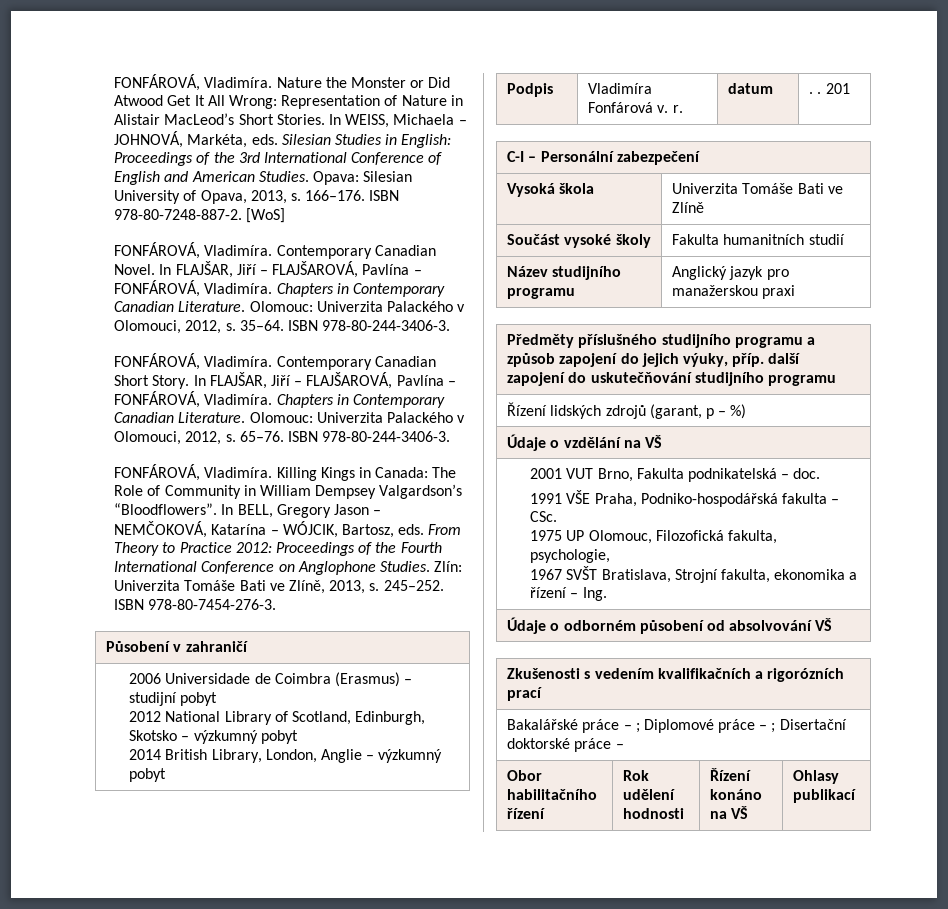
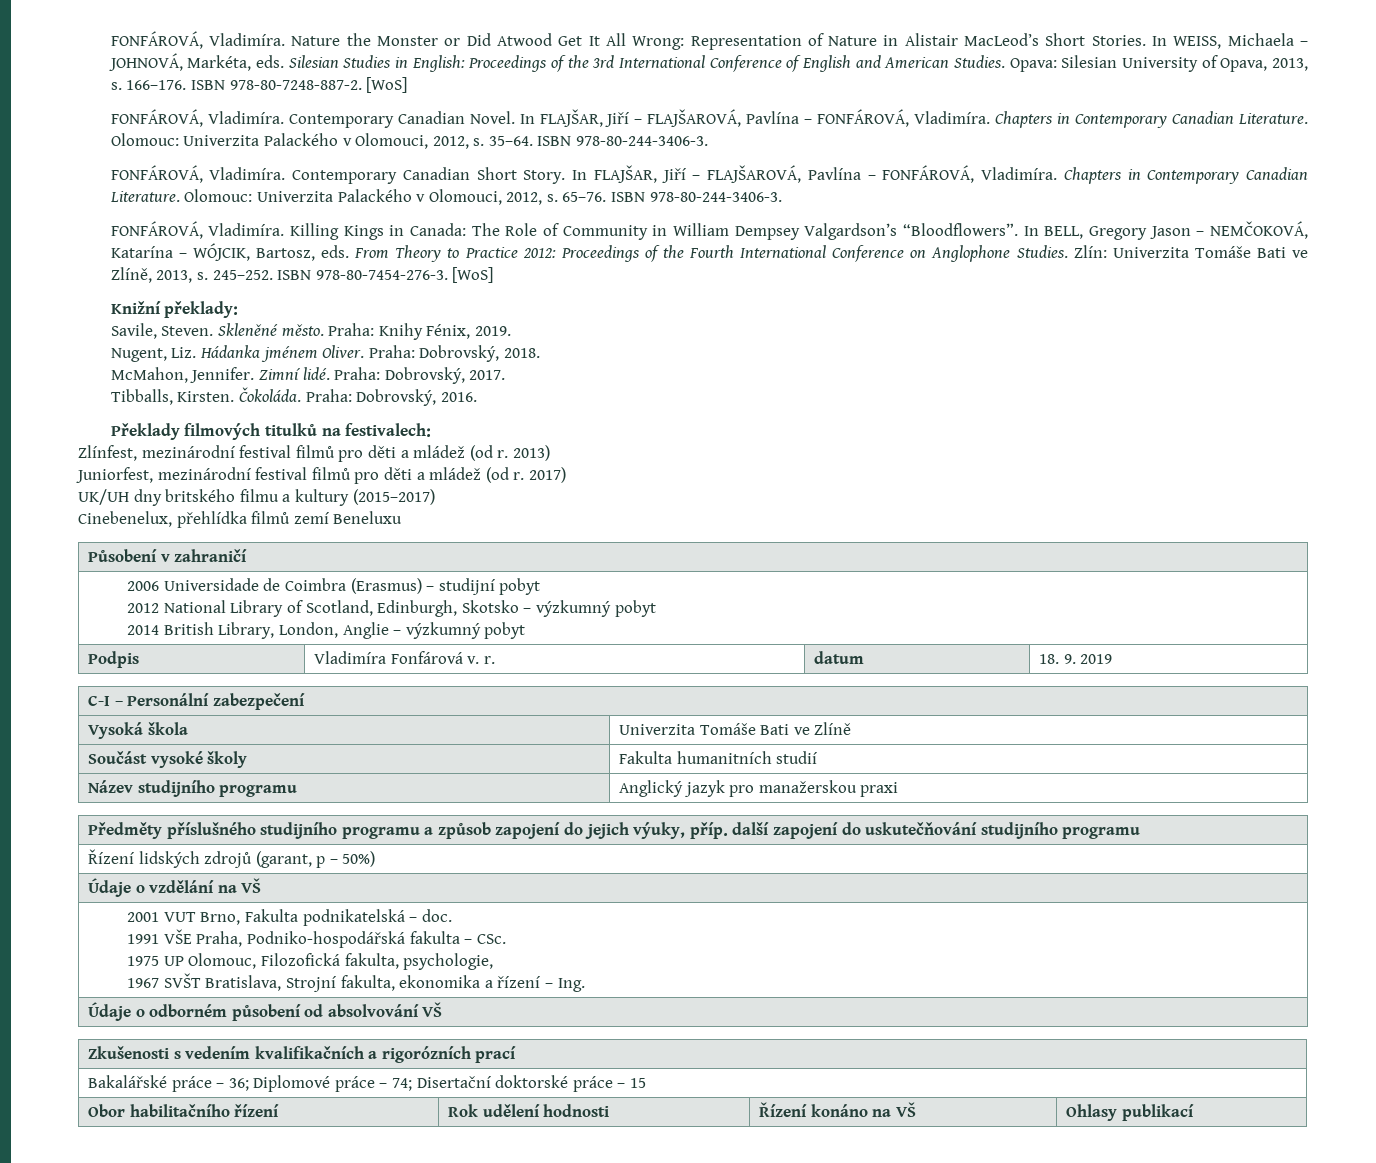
(277, 604) none -> [452,267,494,283] [110,301,239,318] [110,323,511,340] [110,345,540,362] [110,367,506,384] [110,387,477,406] [110,423,432,440] [78,445,550,462] [76,467,566,484] [78,489,435,506] [78,511,403,528] [WoS] // Knižní překlady: // Savile, Steven. Skleněné město. Praha: Knihy Fénix, 2019. // Nugent, Liz. Hádanka jménem Oliver. Praha: Dobrovský, 2018. // McMahon, Jennifer. Zimní lidé. Praha: Dobrovský, 2017. // Tibballs, Kirsten. Čokoláda. Praha: Dobrovský, 2016. // Překlady filmových titulků na festivalech: // Zlínfest, mezinárodní festival filmů pro děti a mládež (od r. 2013) // Juniorfest, mezinárodní festival filmů pro děti a mládež (od r. 2017) // UK/UH dny britského filmu a kultury (2015–2017) // Cinebenelux, přehlídka filmů zemí Beneluxu
[809,83,850,94] . . 201 -> [1038,654,1113,664] 18. 9. 2019
[730,404,747,419] %) -> [342,851,376,867] 50%)
[635,723,640,733] ; -> [228,1078,249,1091] 36;
[771,723,776,733] ; -> [392,1078,413,1091] 74;
(624, 746) none -> [630,1078,647,1088] 15

